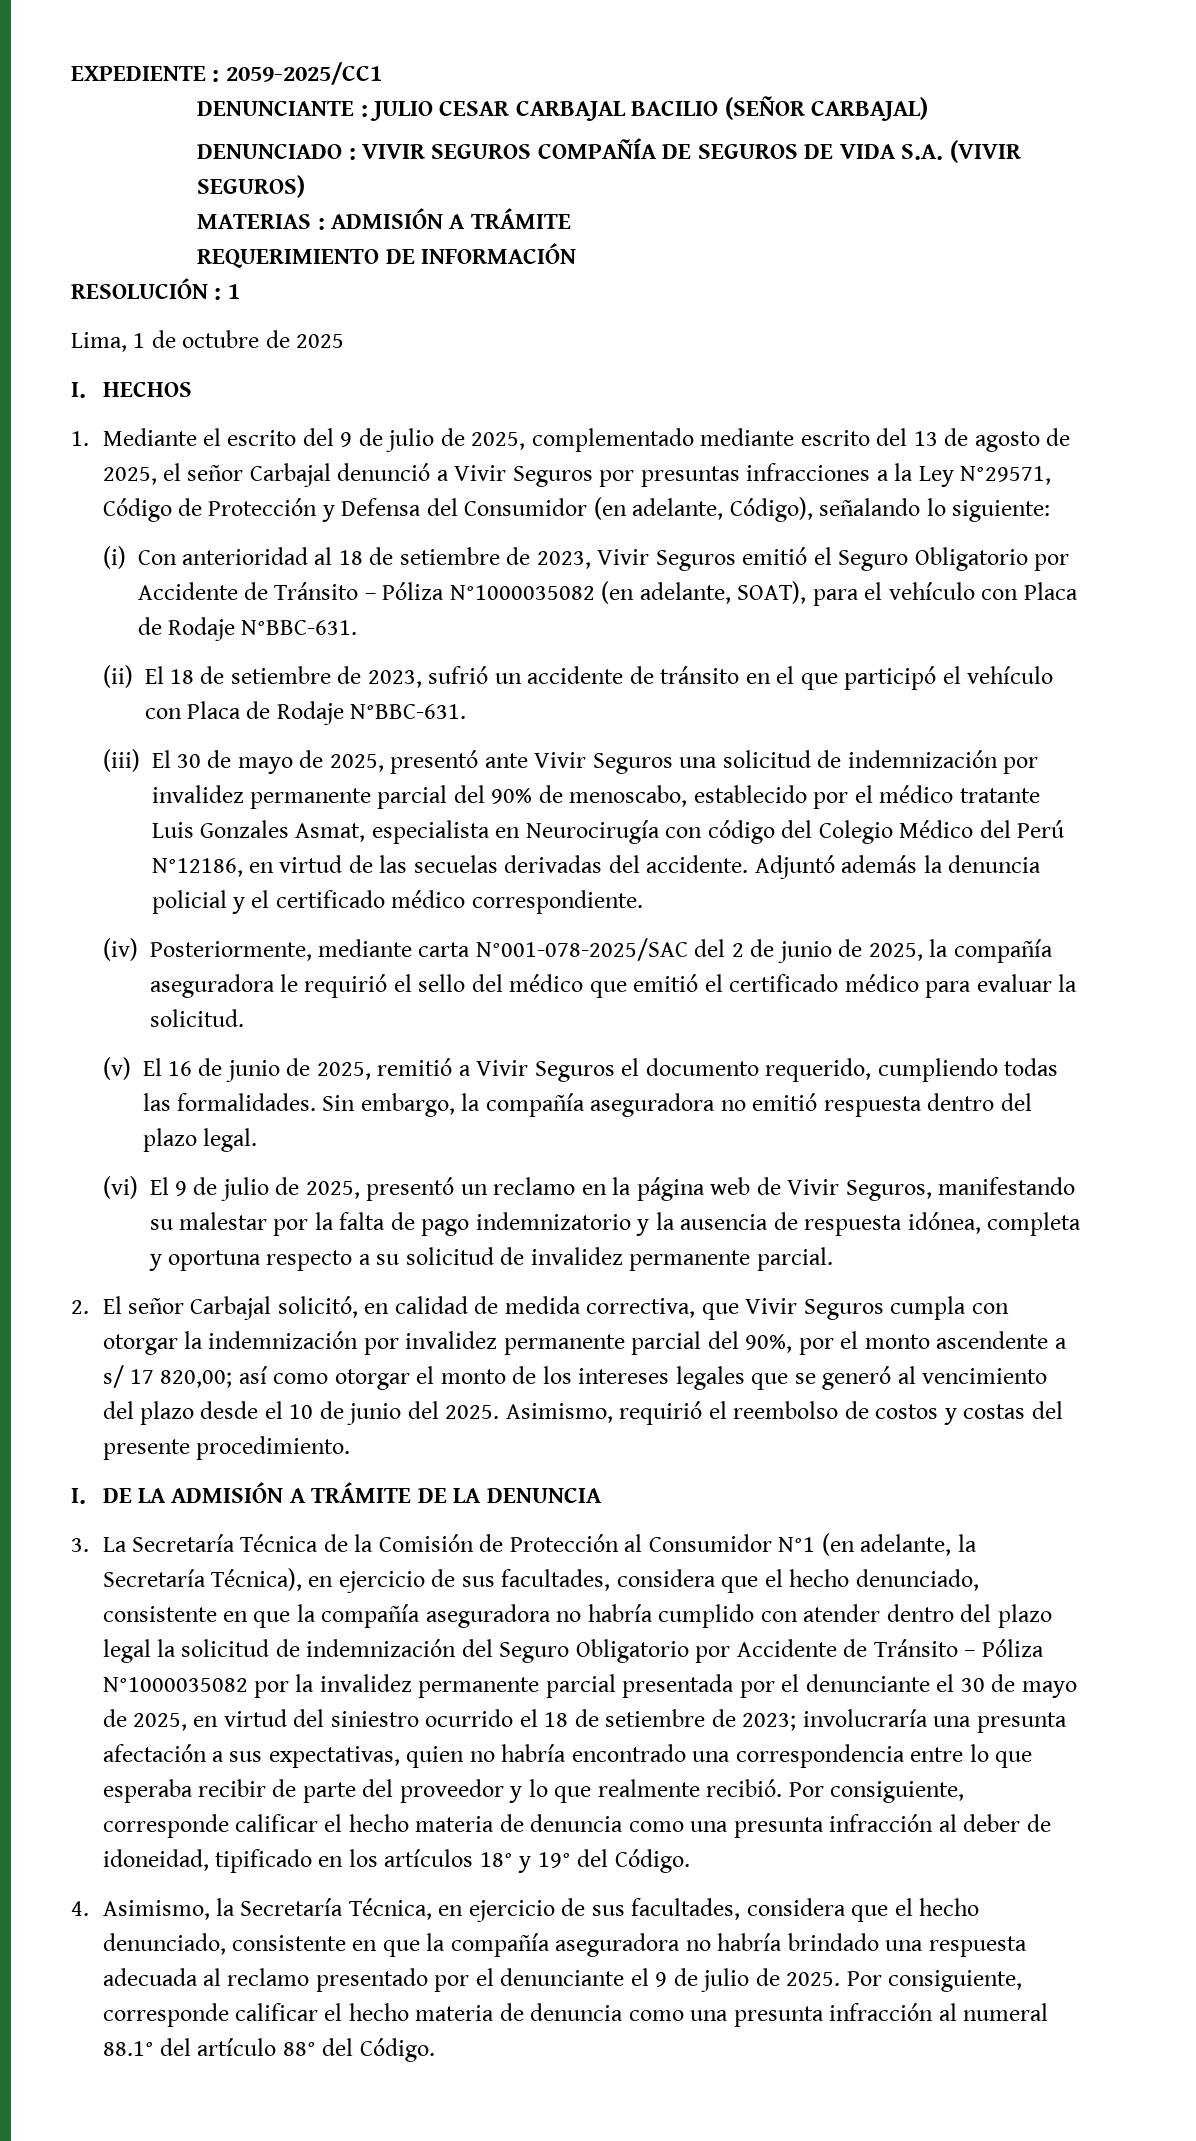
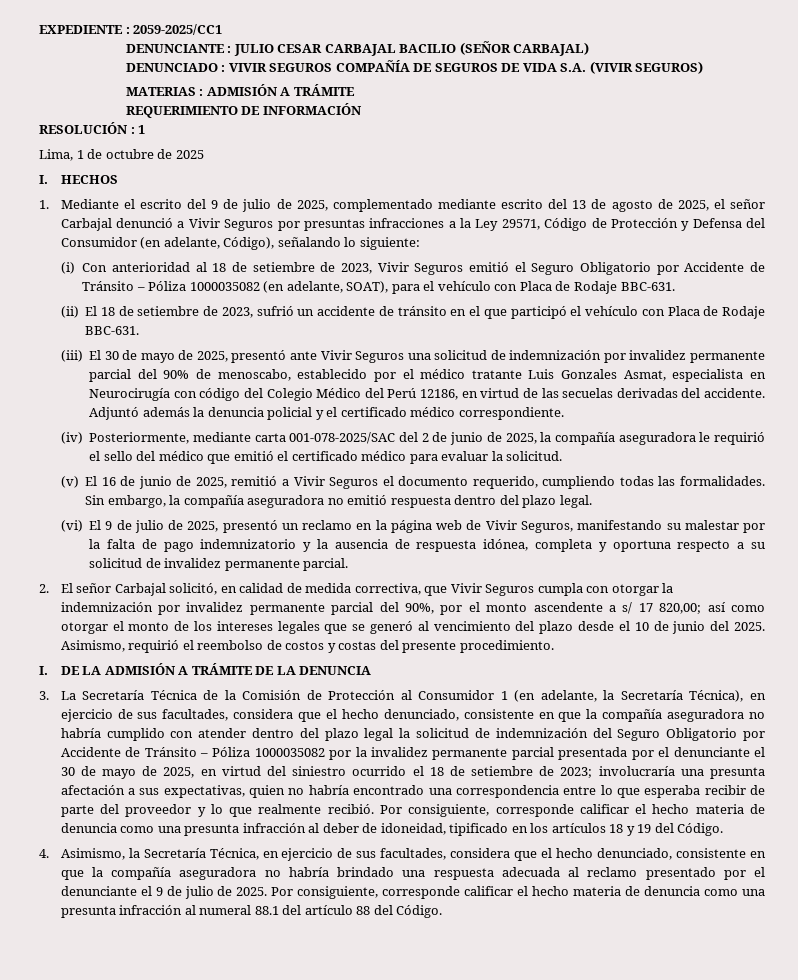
[960,466,1052,485] N°29571, -> [501,219,540,230] 29571,
[449,585,595,600] N°1000035082 -> [189,282,260,291] 1000035082
[241,620,358,635] N°BBC-631. -> [620,282,675,291] BBC-631.
[350,704,467,719] N°BBC-631. -> [85,326,140,335] BBC-631.
[151,858,243,877] N°12186, -> [420,389,459,400] 12186,
[475,938,688,961] N°001-078-2025/SAC -> [289,432,396,444] 001-078-2025/SAC
[778,1537,816,1552] N°1 -> [500,691,508,700] 1
[102,1677,248,1692] N°1000035082 -> [254,748,325,757] 1000035082
[479,1852,571,1873] 18° y 19° -> [609,824,652,836] 18 y 19
[102,2041,154,2056] 88.1° -> [254,906,279,915] 88.1
[282,2042,316,2056] 88° -> [356,906,371,915] 88

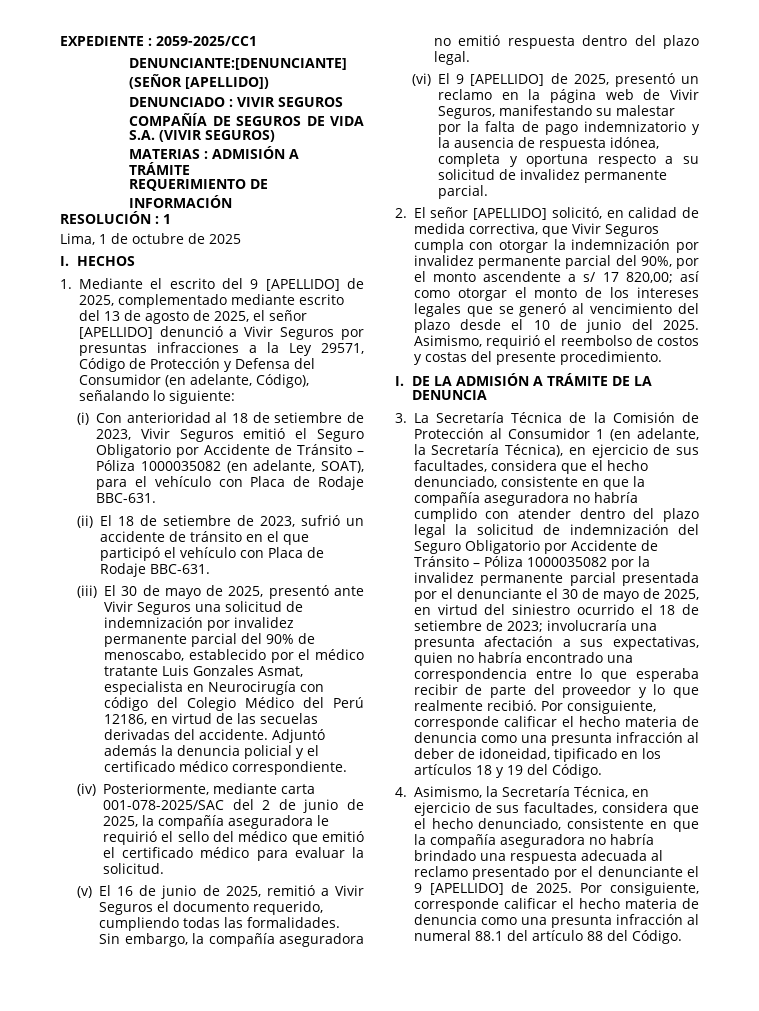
[125,41,590,56] DENUNCIANTE : JULIO CESAR CARBAJAL BACILIO (SEÑOR CARBAJAL) -> [129,58,348,70] [129,74,270,89] DENUNCIANTE:[DENUNCIANTE] (SEÑOR [APELLIDO])
[223,199,272,212] de julio -> [265,279,340,291] [APELLIDO]
[60,218,112,231] Carbajal -> [78,327,153,339] [APELLIDO]
[116,520,164,533] de julio -> [470,74,545,86] [APELLIDO]
[114,583,166,596] Carbajal -> [473,208,548,220] [APELLIDO]
[166,886,214,899] de julio -> [429,883,504,895] [APELLIDO]

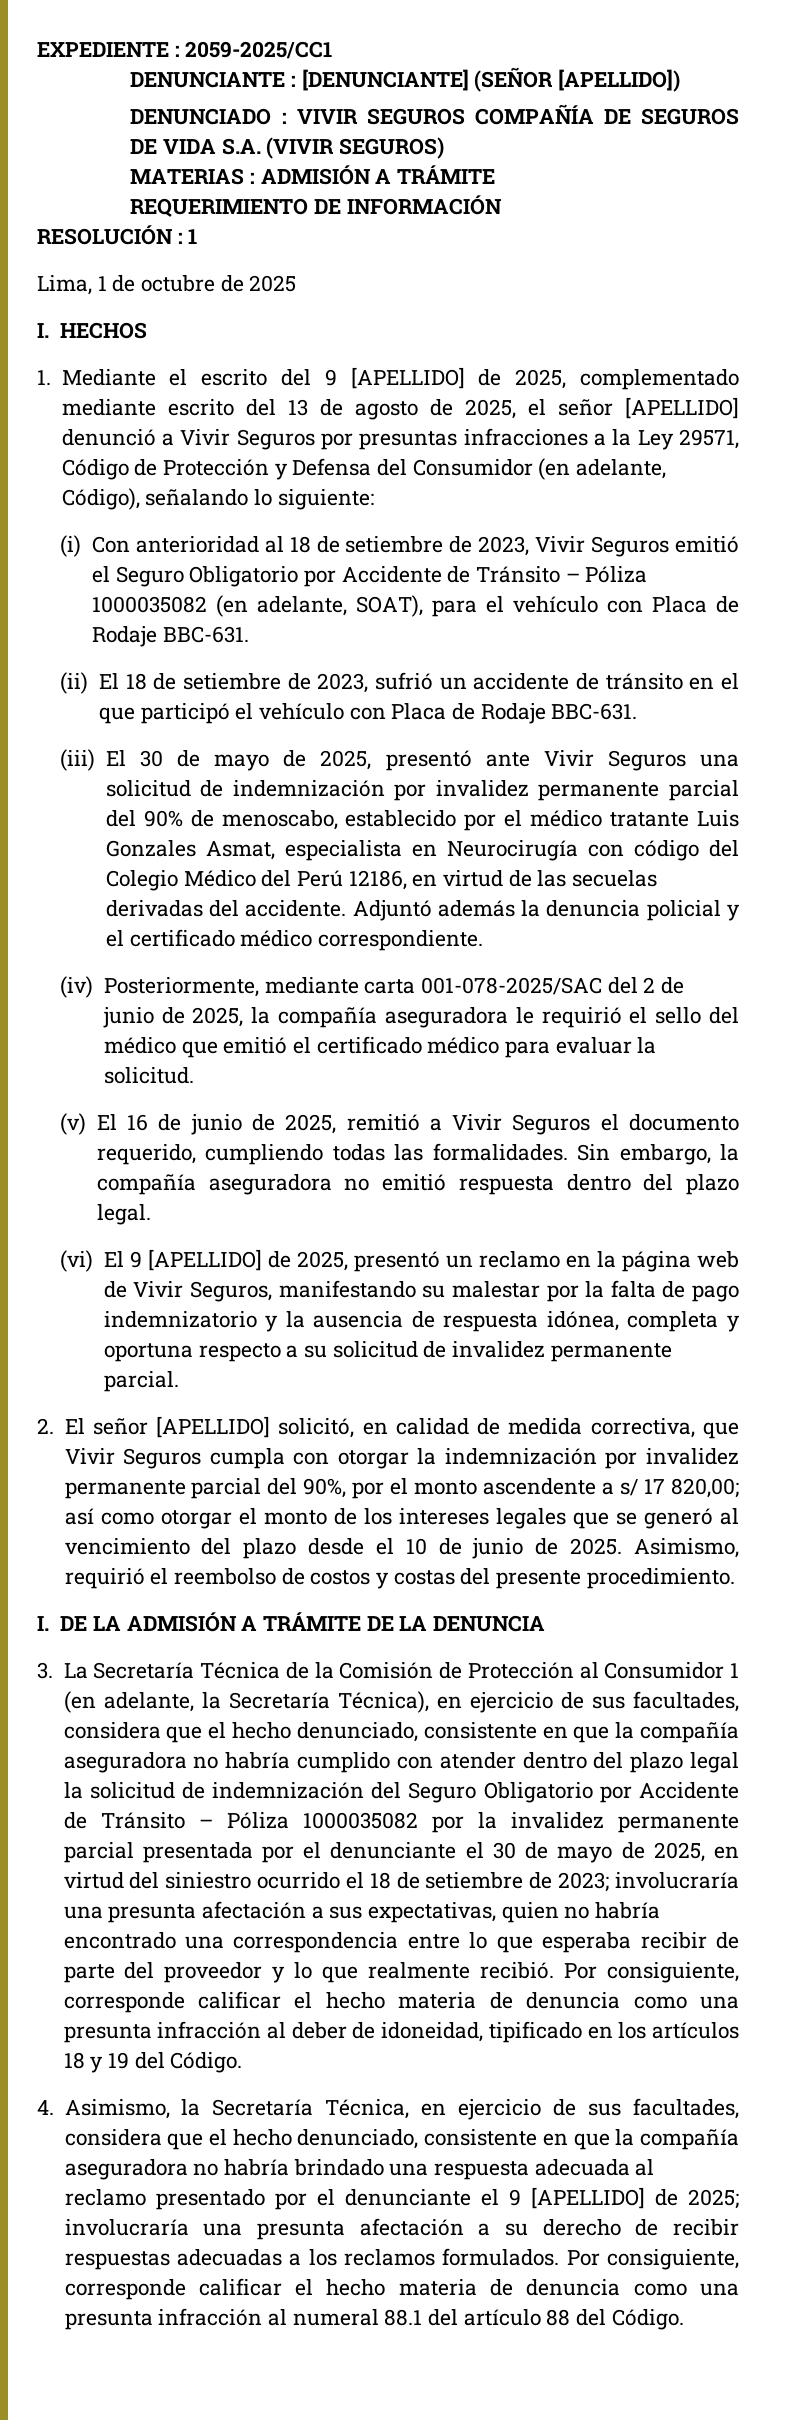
[129,58,348,70] DENUNCIANTE:[DENUNCIANTE] -> [130,69,469,91] DENUNCIANTE : [DENUNCIANTE]
[631,319,653,330] del -> [535,1538,559,1555] de
[536,883,573,893] 2025. -> [687,2189,739,2209] [64,2218,739,2240] [64,2248,560,2270] 2025; involucraría una presunta afectación a su derecho de recibir respuestas adecuadas a los reclamos formulados.

